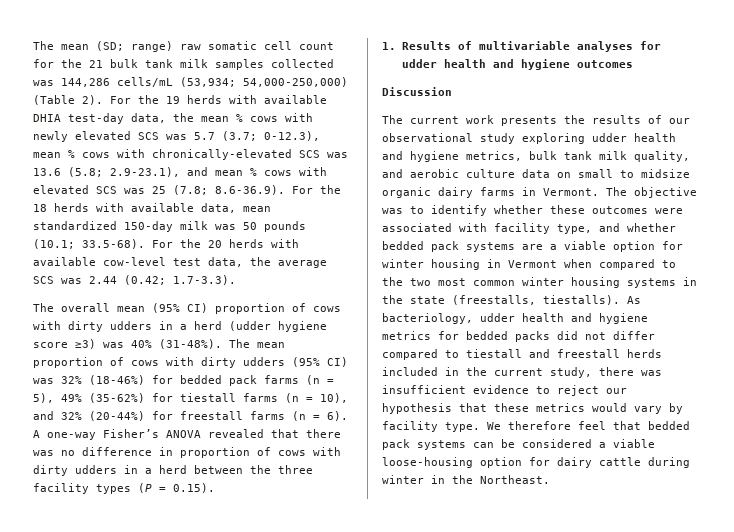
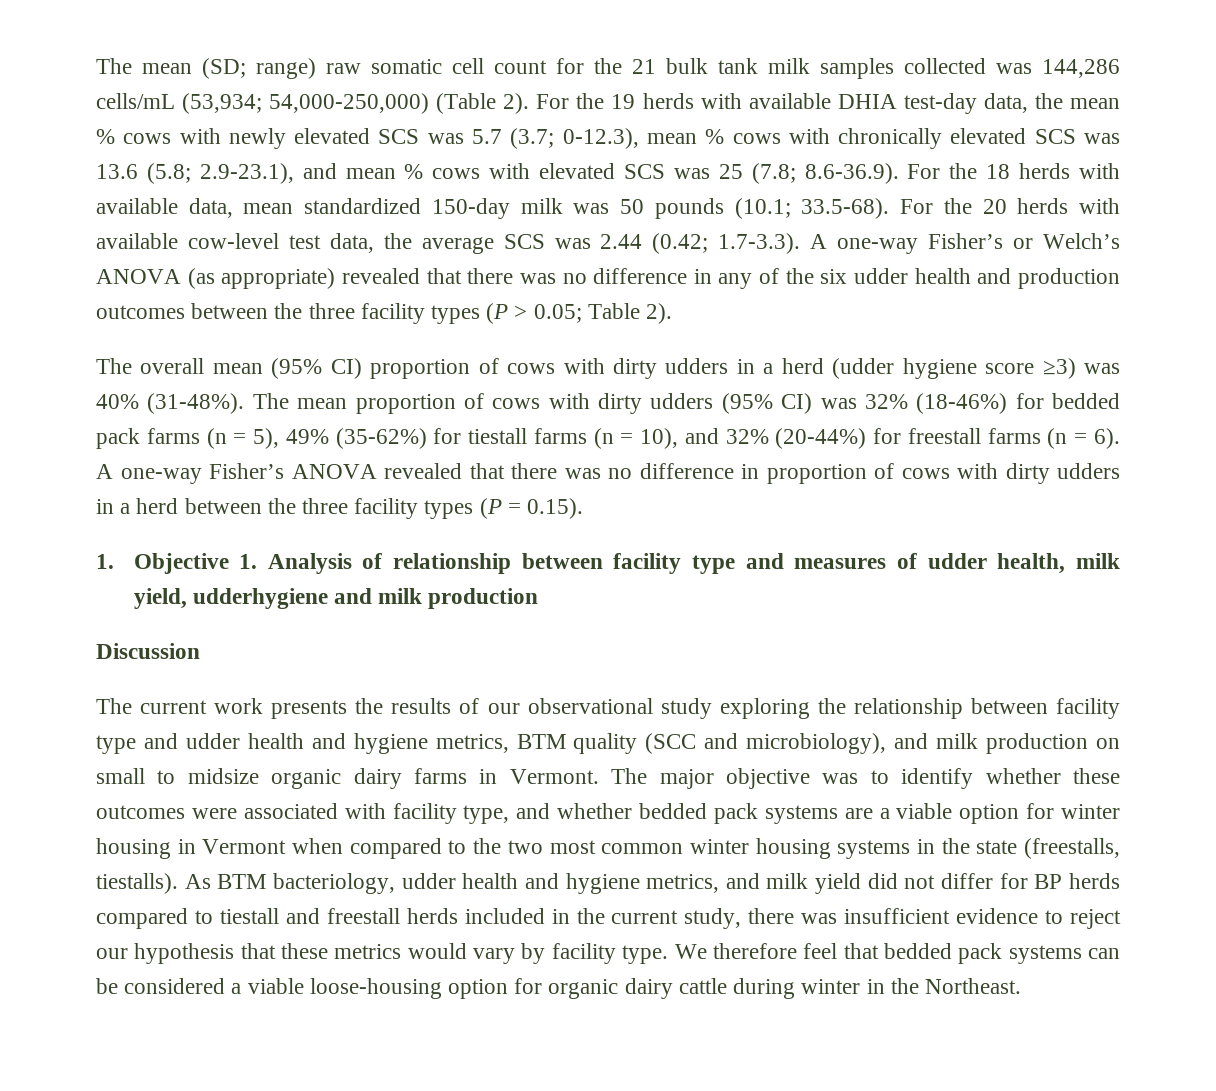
[152,149,292,160] chronically-elevated -> [838,128,1027,149] chronically elevated
(236, 280) none -> [810,233,1120,254] [96,268,1120,289] [96,303,673,324] A one-way Fisher’s or Welch’s ANOVA (as appropriate) revealed that there was no difference in any of the six udder health and production outcomes between the three facility types (P > 0.05; Table 2).
[401,41,661,52] [401,59,633,70] Results of multivariable analyses for udder health and hygiene outcomes -> [133,553,1120,574] [133,588,539,609] Objective 1. Analysis of relationship between facility type and measures of udder health, milk yield, udderhygiene and milk production
[592,133,676,142] [382,151,690,162] [382,169,550,178] udder health and hygiene metrics, bulk tank milk quality, and aerobic culture data -> [817,698,1120,719] [96,733,1089,754] the relationship between facility type and udder health and hygiene metrics, BTM quality (SCC and microbiology), and milk production
(627, 191) none -> [659,769,714,789] major
(641, 300) none -> [217,874,267,889] BTM
[382,331,655,342] metrics for bedded packs did not differ -> [646,873,1120,894] metrics, and milk yield did not differ for BP herds
(550, 461) none -> [548,979,619,999] organic

